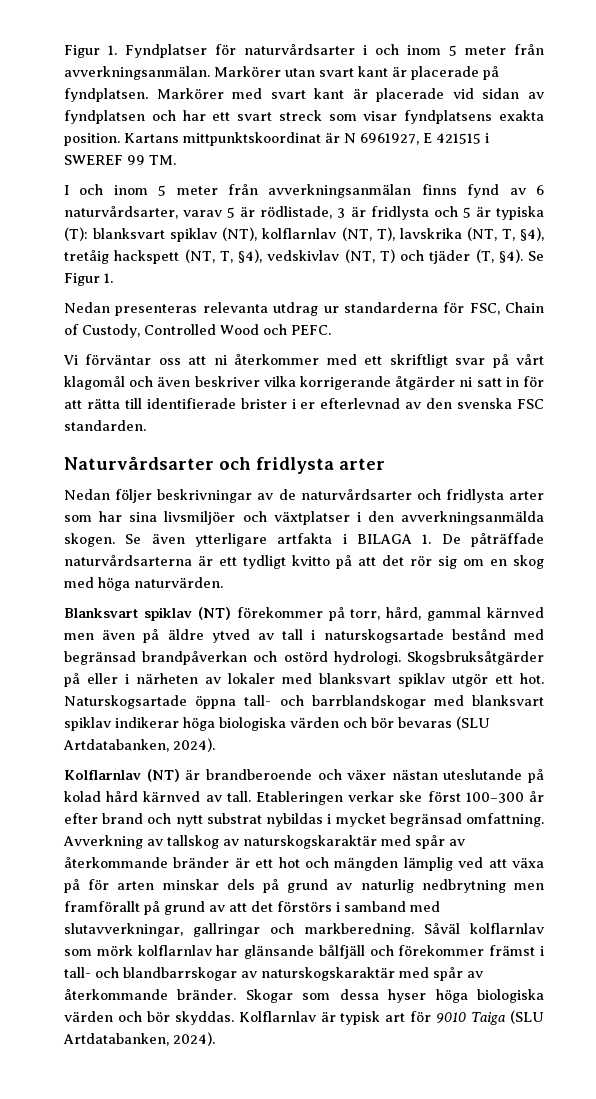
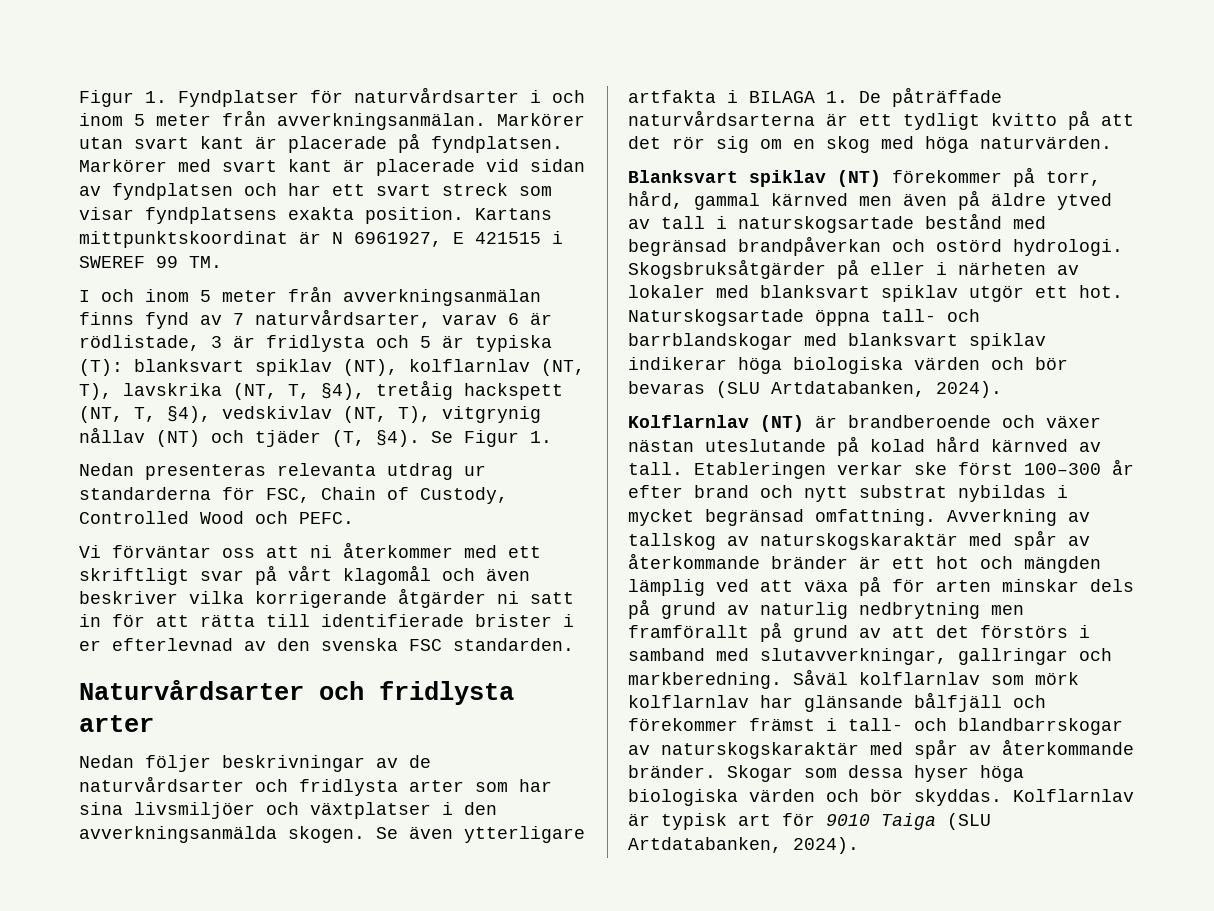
[536,185,544,195] 6 -> [233,313,244,325] 7
[227,207,236,218] 5 -> [508,313,519,325] 6
[379,249,395,263] T) -> [398,406,541,423] [79,427,200,447] T), vitgrynig nållav (NT)

